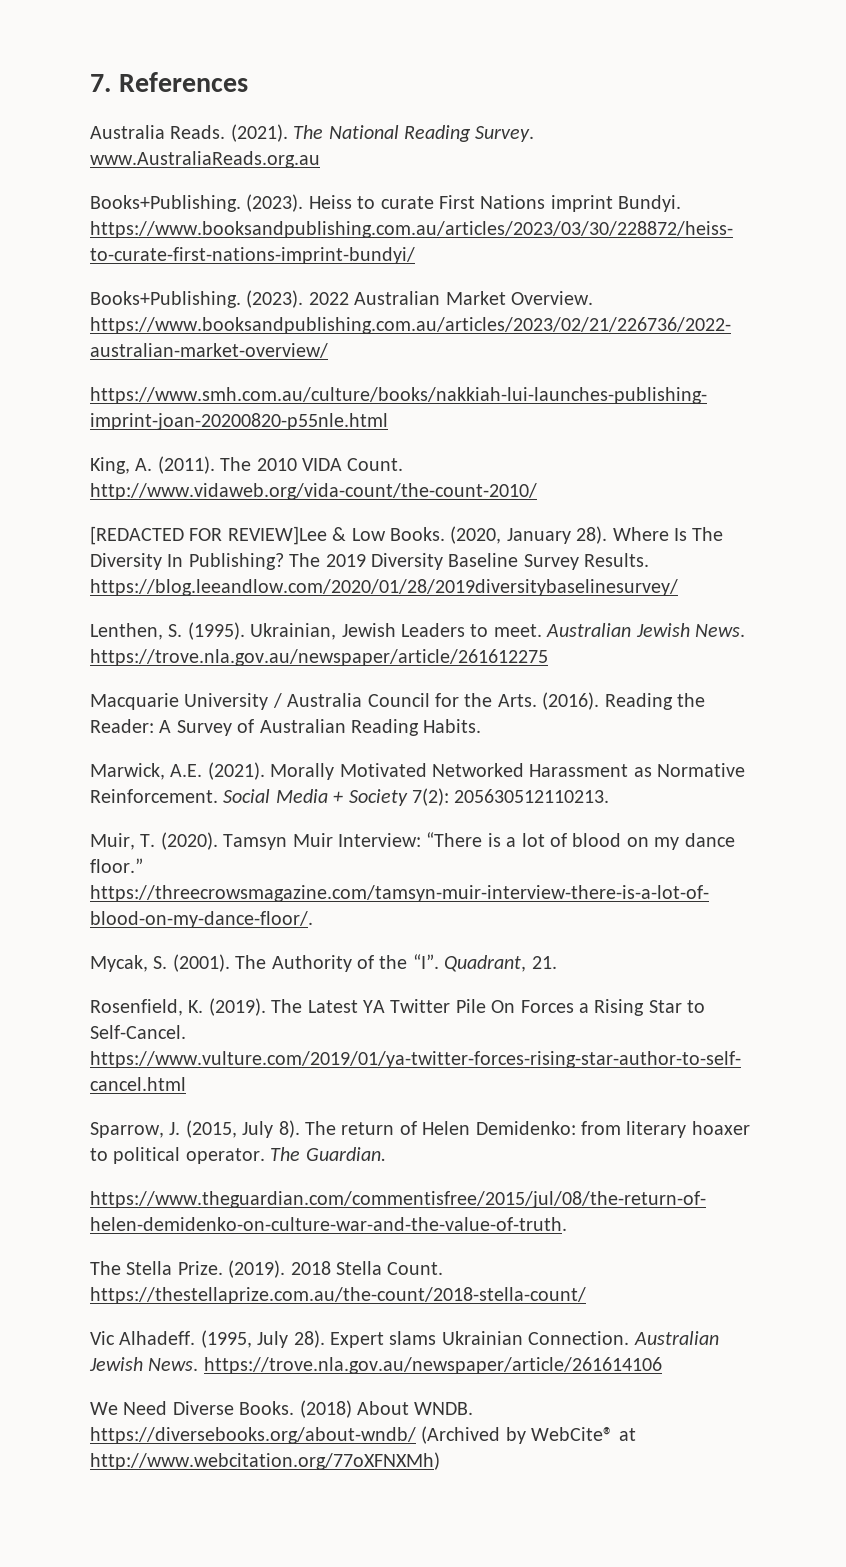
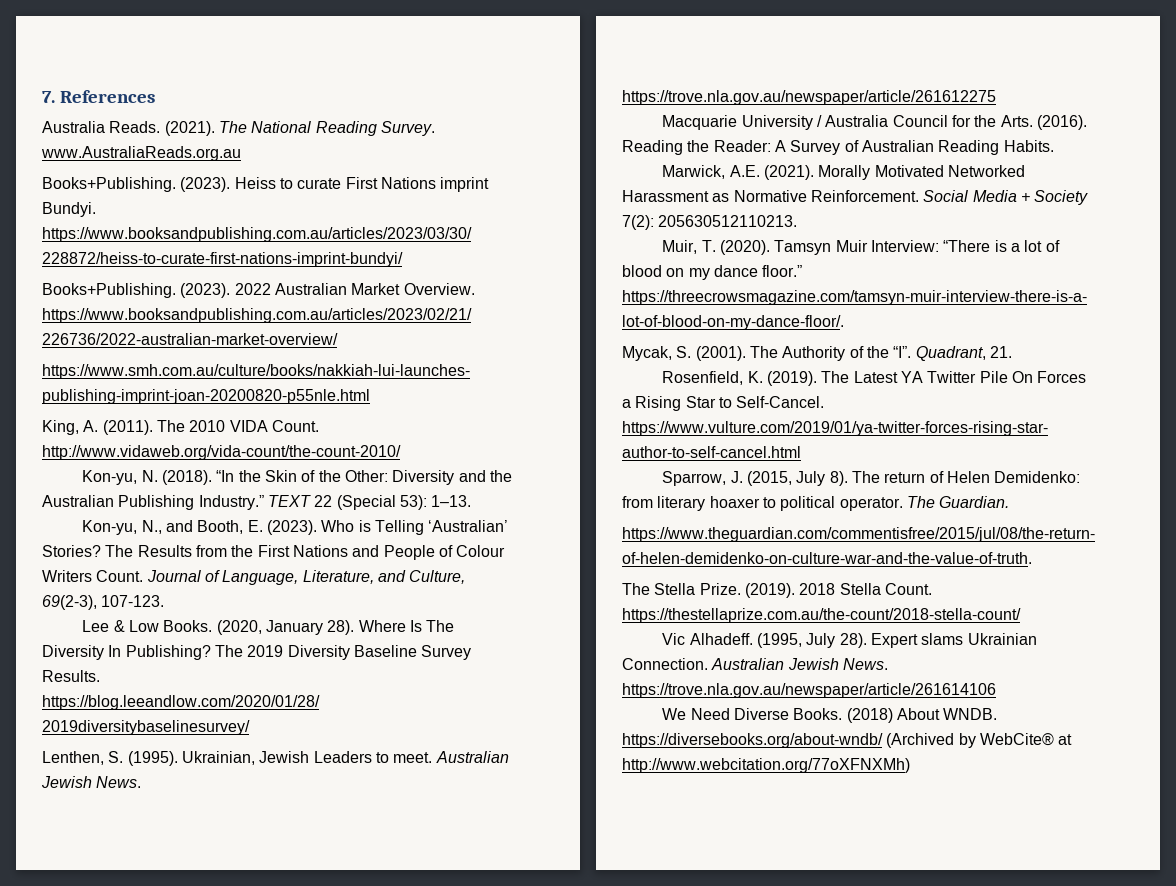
[90,526,327,545] [REDACTED FOR REVIEW]Lee -> [82,470,512,485] [42,495,472,510] [82,520,509,535] [42,545,506,560] [42,570,466,585] [42,595,165,610] [82,620,110,632] Kon-yu, N. (2018). “In the Skin of the Other: Diversity and the Australian Publishing Industry.” TEXT 22 (Special 53): 1–13. // Kon-yu, N., and Booth, E. (2023). Who is Telling ‘Australian’ Stories? The Results from the First Nations and People of Colour Writers Count. Journal of Language, Literature, and Culture, 69(2-3), 107-123. // Lee

